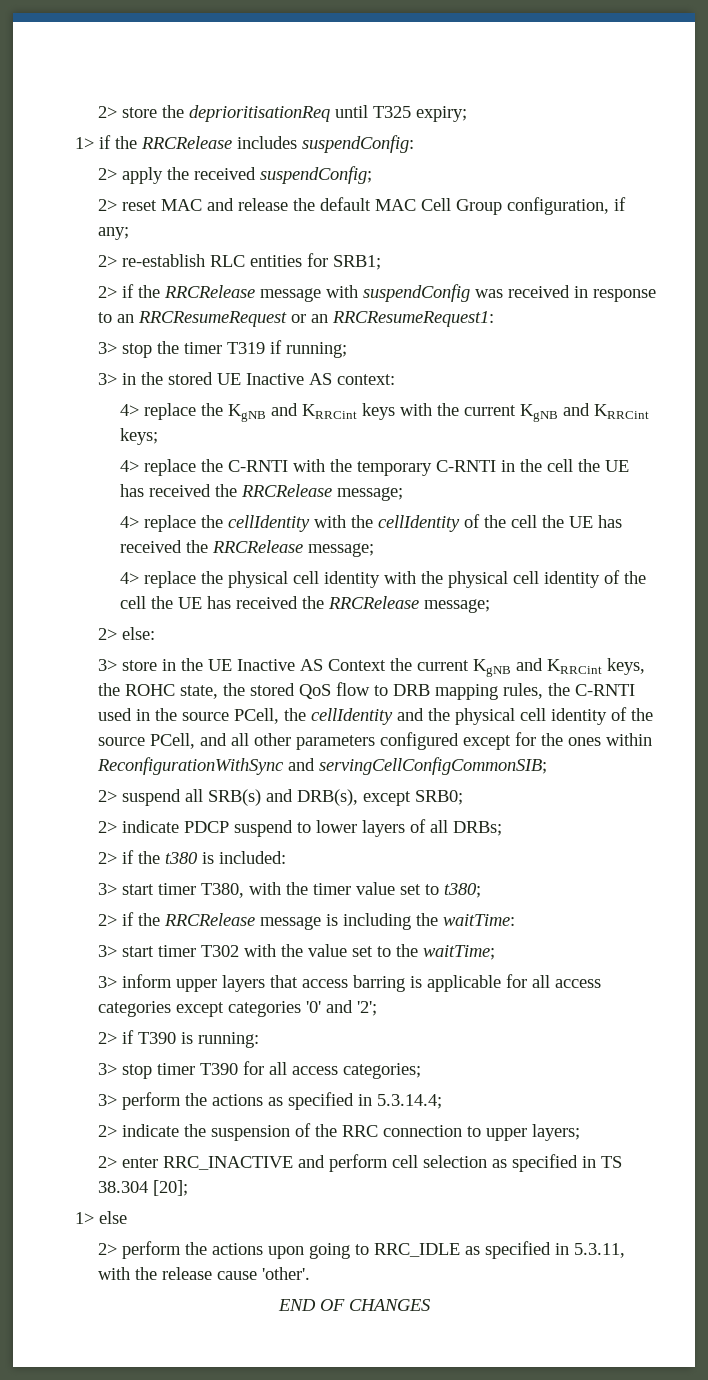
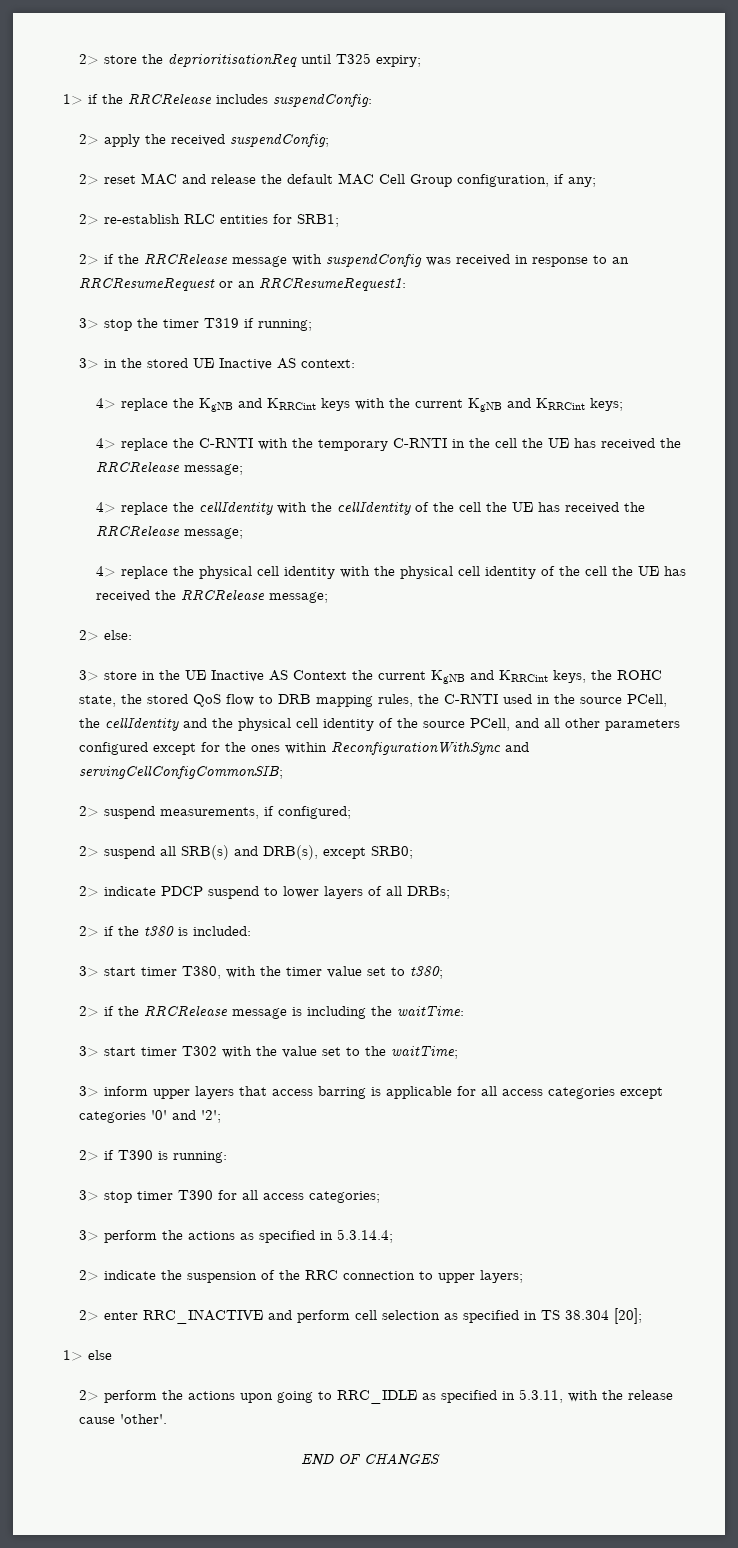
(547, 766) none -> [79,806,352,819] // 2> suspend measurements, if configured;

